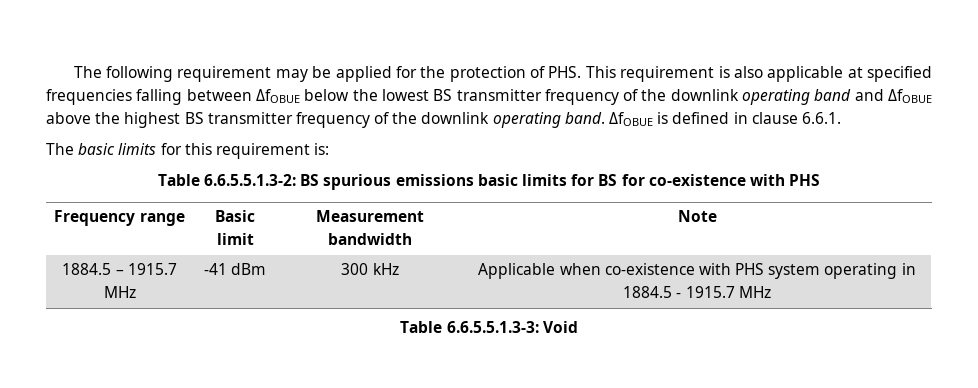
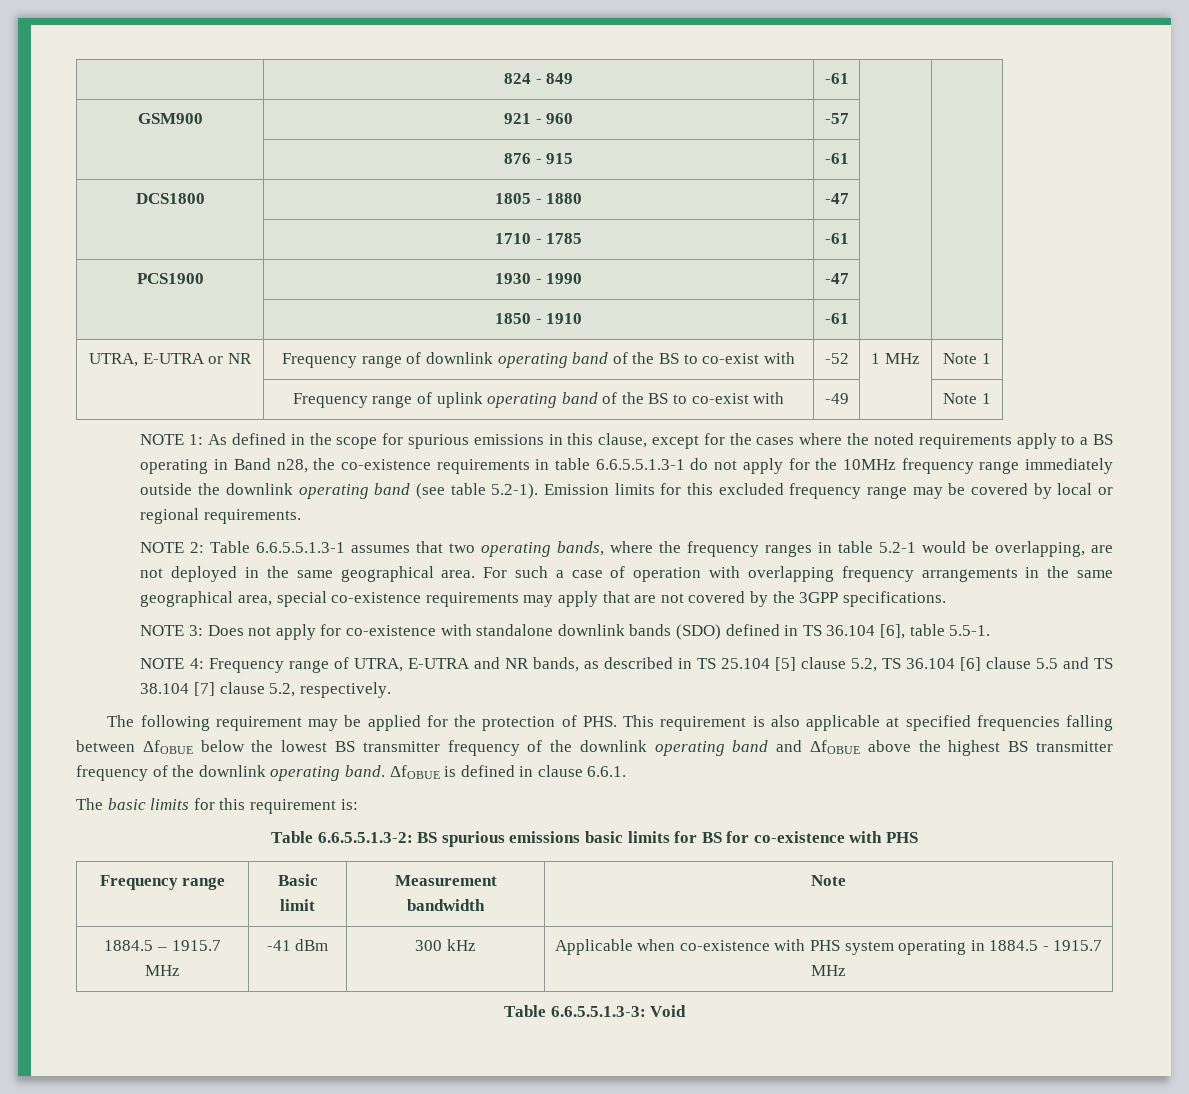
(73, 72) none -> [503,73,574,84] [824,73,849,84] [137,113,203,124] [503,113,574,124] [824,113,849,124] [503,153,574,164] [824,153,849,164] [135,193,205,204] [494,193,583,204] [824,193,849,204] [494,233,583,244] [824,233,849,244] [136,273,204,284] [494,273,583,284] [824,273,849,284] [494,313,583,324] [824,313,849,324] [89,353,252,367] [282,352,795,368] [824,353,849,364] [871,353,920,364] [943,353,991,364] [292,392,785,408] [824,393,849,404] [943,393,991,404] [140,433,1114,449] [140,458,1113,474] [140,483,1114,499] [140,508,302,524] [140,541,1113,557] [140,566,1114,582] [140,591,946,607] [140,624,991,640] [140,657,1113,673] [140,682,391,698] | 824 - 849 | -61 | | // GSM900 | 921 - 960 | -57 | | // | 876 - 915 | -61 | | // DCS1800 | 1805 - 1880 | -47 | | // | 1710 - 1785 | -61 | | // PCS1900 | 1930 - 1990 | -47 | | // | 1850 - 1910 | -61 | | // UTRA, E-UTRA or NR | Frequency range of downlink operating band of the BS to co-exist with | -52 | 1 MHz | Note 1 // | Frequency range of uplink operating band of the BS to co-exist with | -49 | | Note 1 // NOTE 1: As defined in the scope for spurious emissions in this clause, except for the cases where the noted requirements apply to a BS operating in Band n28, the co-existence requirements in table 6.6.5.5.1.3-1 do not apply for the 10MHz frequency range immediately outside the downlink operating band (see table 5.2-1). Emission limits for this excluded frequency range may be covered by local or regional requirements. // NOTE 2: Table 6.6.5.5.1.3-1 assumes that two operating bands, where the frequency ranges in table 5.2-1 would be overlapping, are not deployed in the same geographical area. For such a case of operation with overlapping frequency arrangements in the same geographical area, special co-existence requirements may apply that are not covered by the 3GPP specifications. // NOTE 3: Does not apply for co-existence with standalone downlink bands (SDO) defined in TS 36.104 [6], table 5.5-1. // NOTE 4: Frequency range of UTRA, E-UTRA and NR bands, as described in TS 25.104 [5] clause 5.2, TS 36.104 [6] clause 5.5 and TS 38.104 [7] clause 5.2, respectively. //

